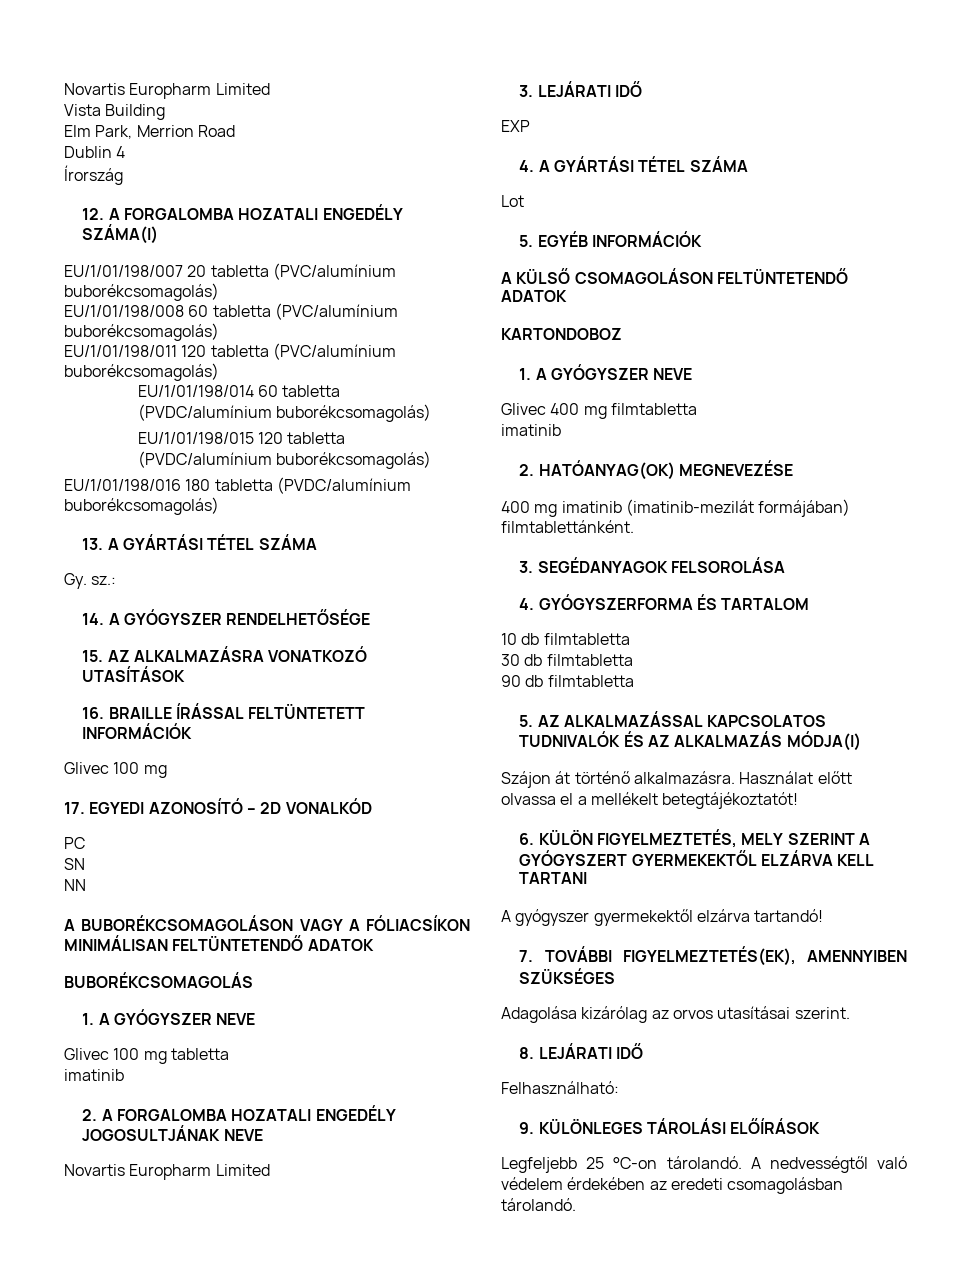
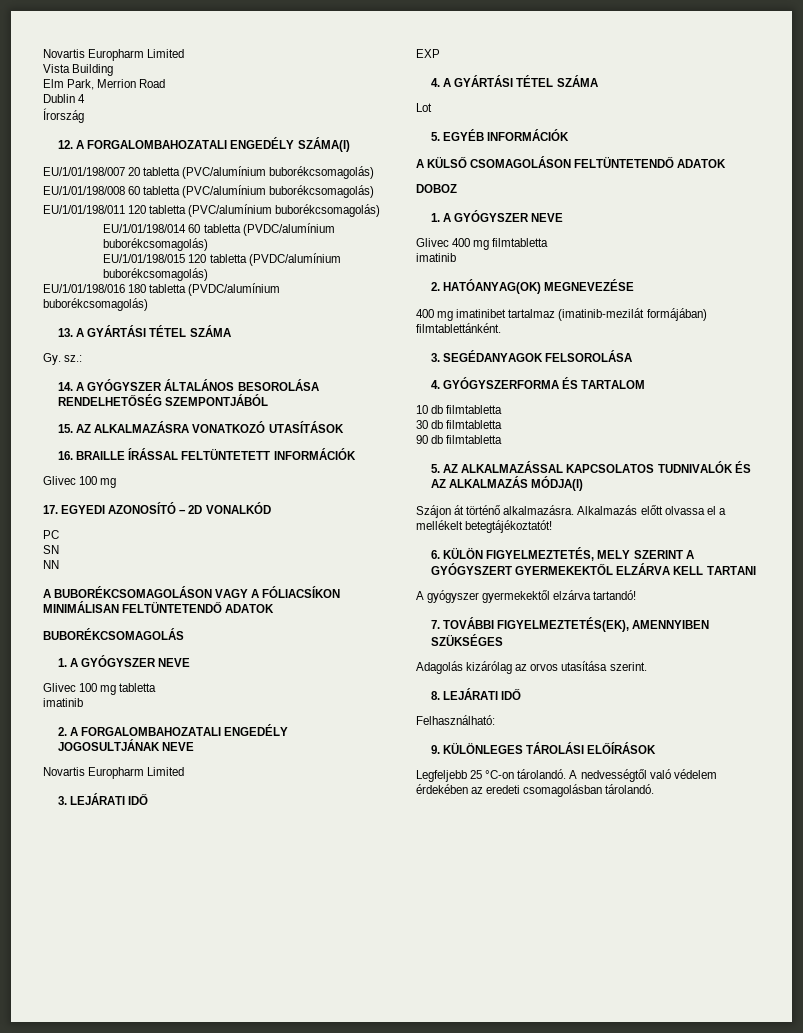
[124,208,319,220] FORGALOMBA HOZATALI -> [87,140,228,149] FORGALOMBAHOZATALI
[226,609,371,625] RENDELHETŐSÉGE -> [164,379,319,391] [58,394,269,406] ÁLTALÁNOS BESOROLÁSA RENDELHETŐSÉG SZEMPONTJÁBÓL
[117,1109,312,1121] FORGALOMBA HOZATALI -> [81,727,222,736] FORGALOMBAHOZATALI
[501,328,622,340] KARTONDOBOZ -> [416,184,457,193] DOBOZ
[561,501,622,513] imatinib -> [456,309,556,318] imatinibet tartalmaz
[739,771,814,784] Használat -> [577,505,638,515] Alkalmazás
[501,1006,577,1023] Adagolása -> [416,661,463,674] Adagolás
[717,1006,791,1019] utasításai -> [561,661,608,671] utasítása

